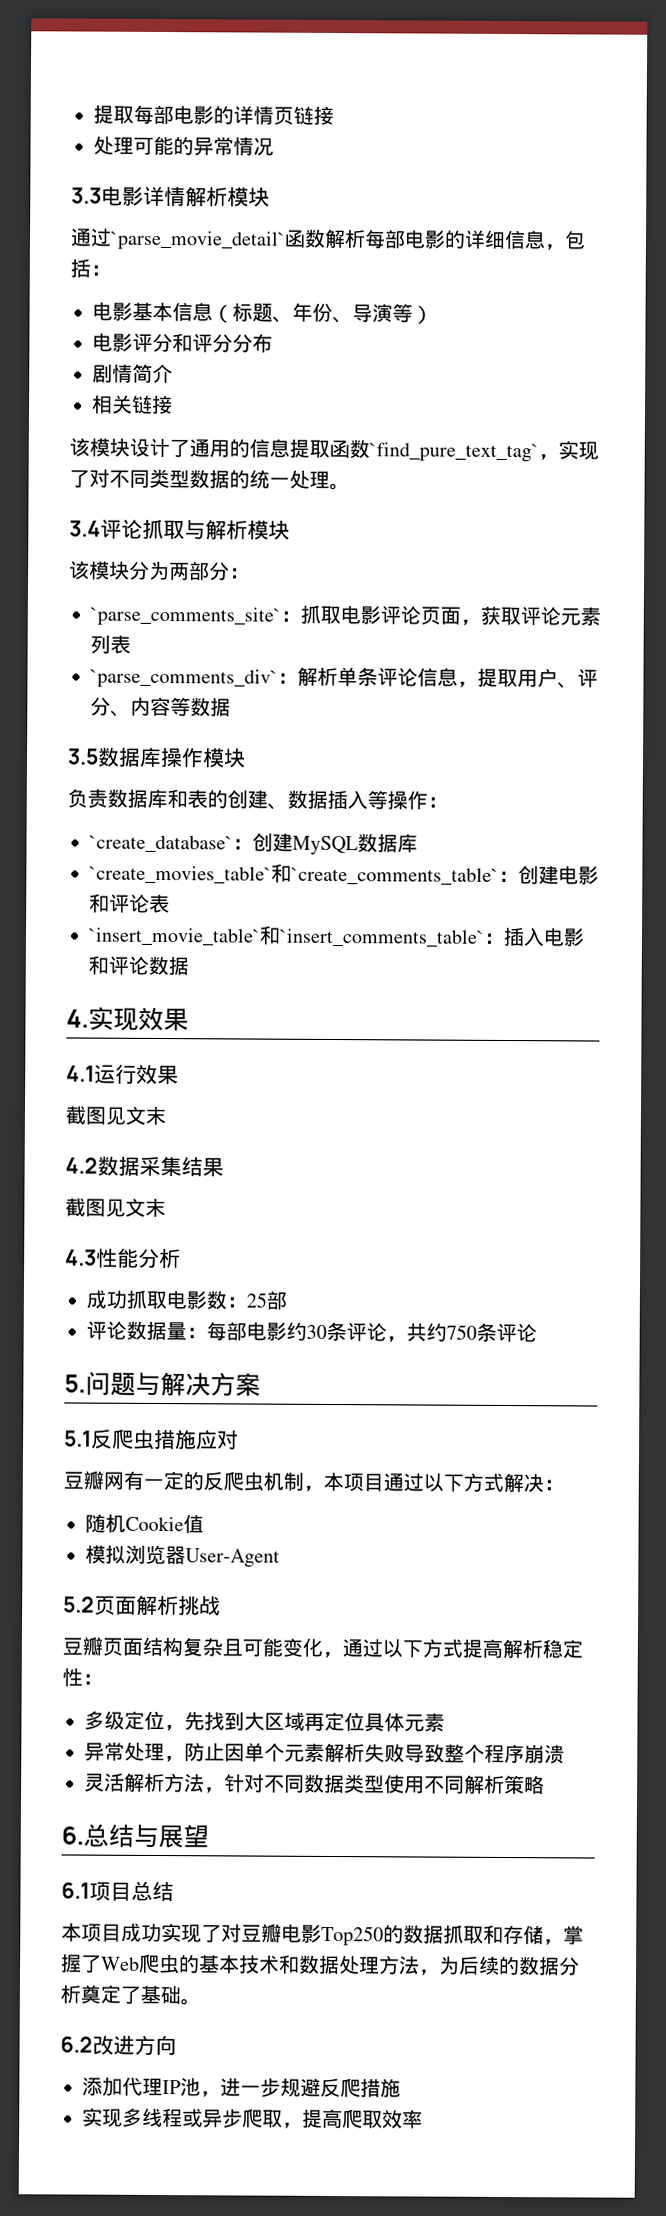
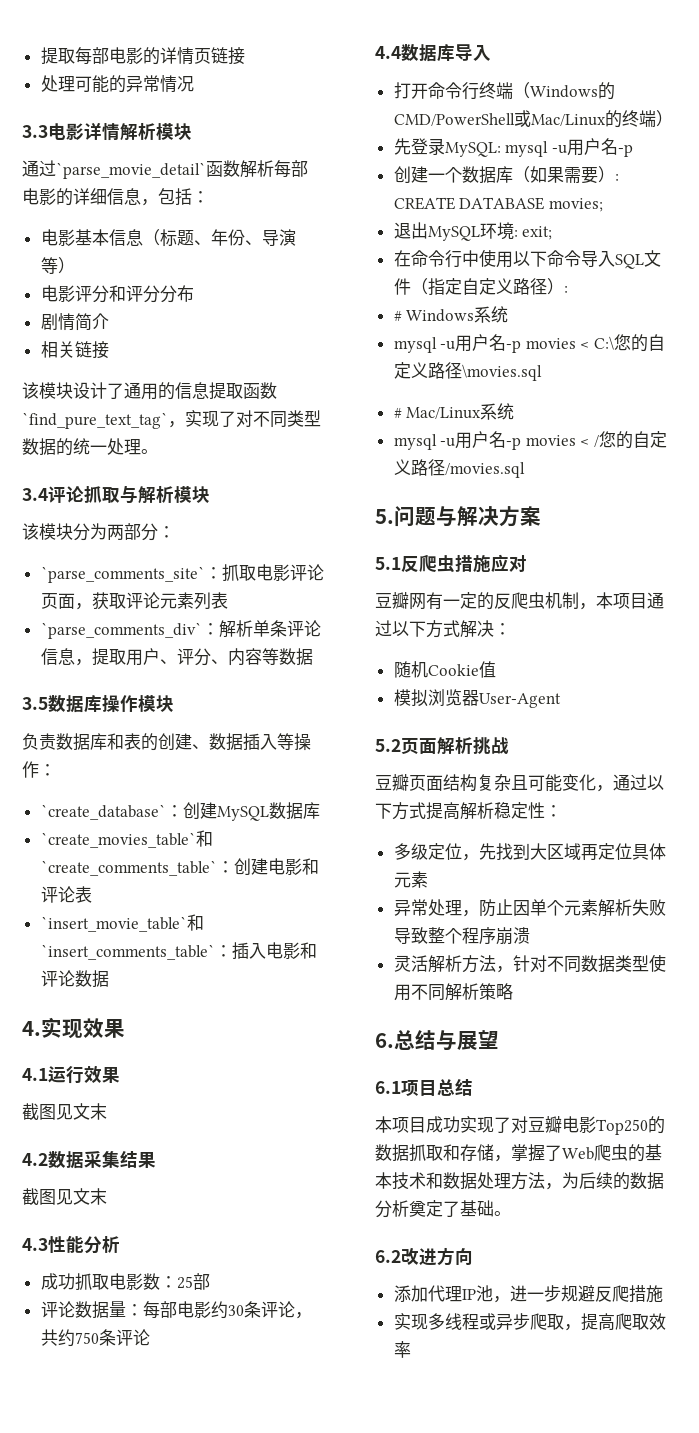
(537, 1333) none -> [375,44,491,62] [393,82,615,100] [393,110,673,128] [393,138,633,157] [393,166,619,184] [393,197,603,212] [393,222,553,241] [393,249,661,269] [393,278,568,296] [393,306,509,323] [393,334,666,353] [393,362,542,381] [393,403,515,420] [393,431,668,450] [393,459,525,478] // 4.4数据库导入 // 打开命令行终端（Windows的CMD/PowerShell或Mac/Linux的终端） // 先登录MySQL: mysql -u用户名-p // 创建一个数据库（如果需要）: CREATE DATABASE movies; // 退出MySQL环境: exit; // 在命令行中使用以下命令导入SQL文件（指定自定义路径）: // # Windows系统 // mysql -u用户名-p movies < C:\您的自定义路径\movies.sql // # Mac/Linux系统 // mysql -u用户名-p movies < /您的自定义路径/movies.sql

